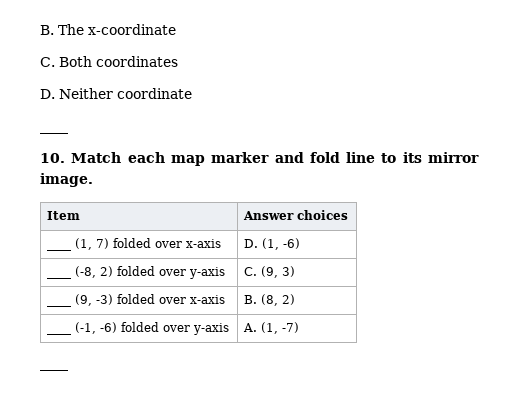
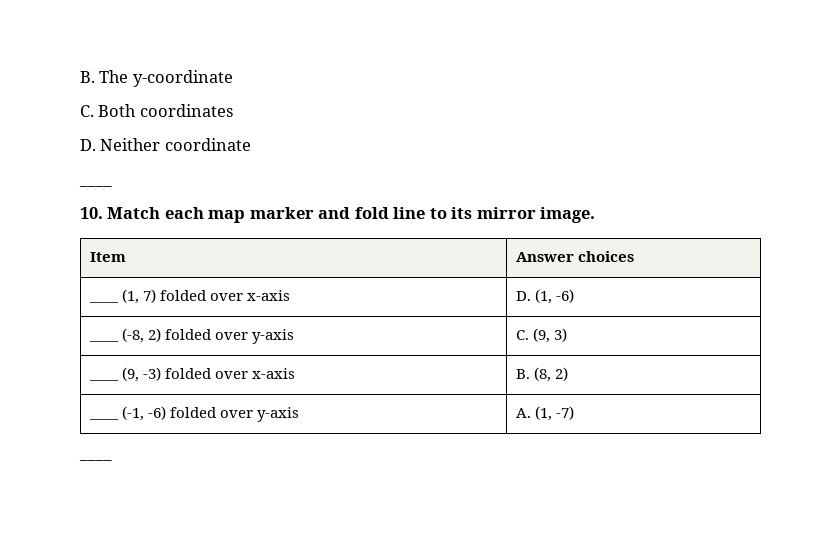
[88,24,176,35] x-coordinate -> [132,70,233,87] y-coordinate

